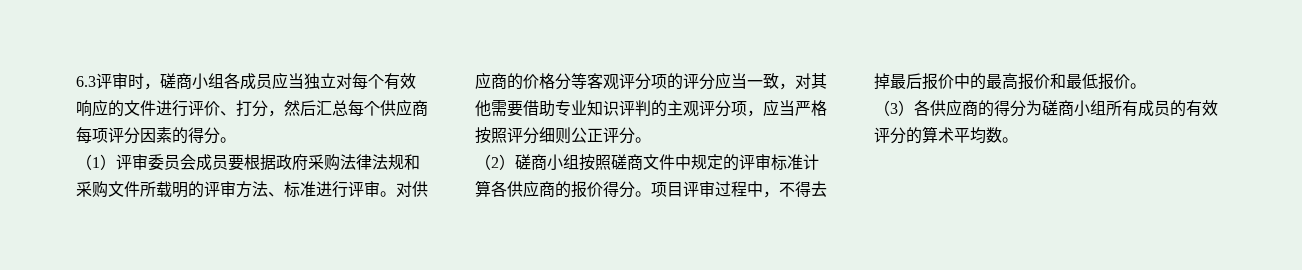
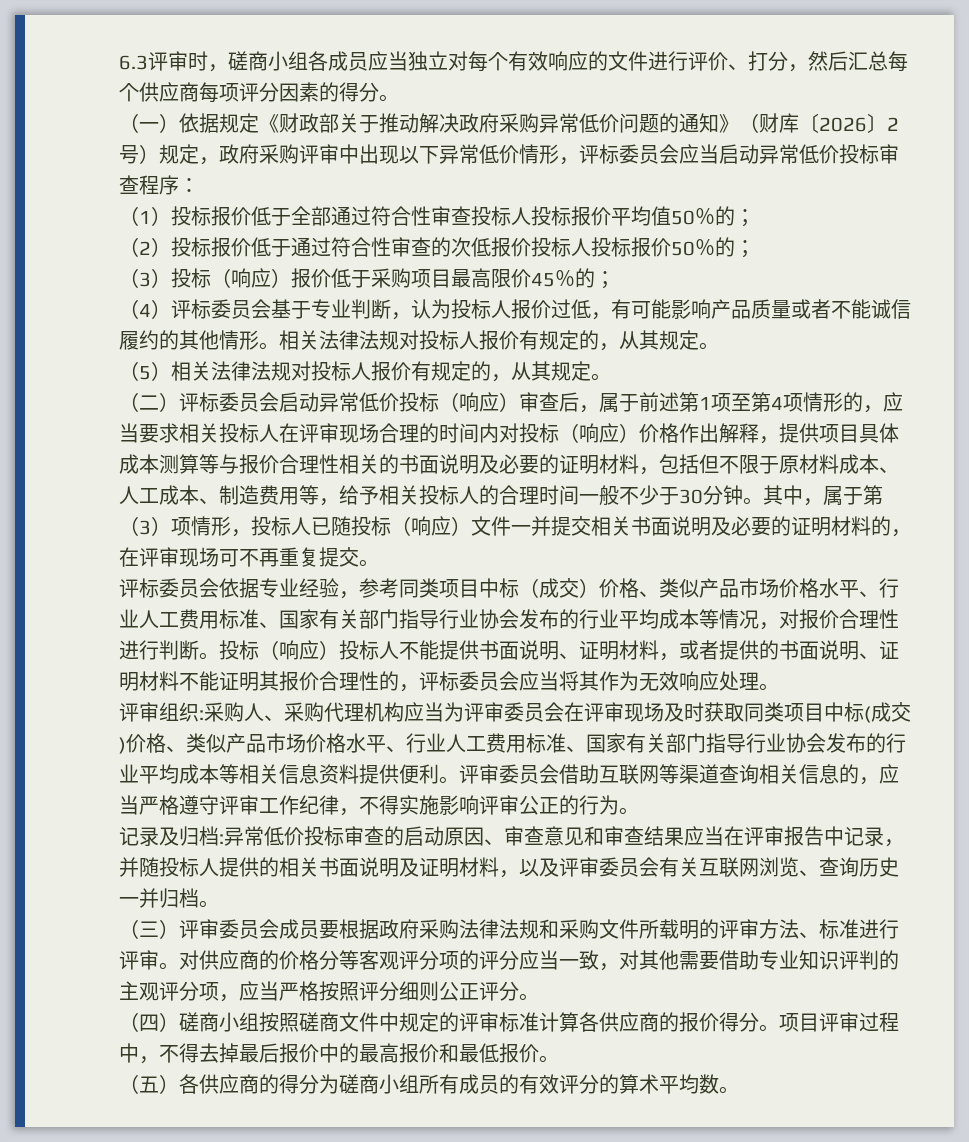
[92,157,100,168] 1 -> [139,113,899,133] [119,144,899,165] [119,175,199,195] [119,206,755,227] [119,237,755,258] [119,268,615,289] [119,299,911,320] [119,330,719,351] [119,361,611,382] [119,392,903,413] [119,423,899,444] [119,454,899,475] [119,485,883,506] [119,516,911,537] [119,547,379,567] [119,578,899,599] [119,609,899,630] [119,640,899,661] [119,671,779,692] [119,702,911,723] [119,733,906,754] [119,764,899,785] [119,795,639,816] [119,826,904,847] [119,857,899,878] [119,888,219,908] [119,919,159,939] 一）依据规定《财政部关于推动解决政府采购异常低价问题的通知》（财库〔2026〕2号）规定，政府采购评审中出现以下异常低价情形，评标委员会应当启动异常低价投标审查程序： // （1）投标报价低于全部通过符合性审查投标人投标报价平均值50％的； // （2）投标报价低于通过符合性审查的次低报价投标人投标报价50％的； // （3）投标（响应）报价低于采购项目最高限价45％的； // （4）评标委员会基于专业判断，认为投标人报价过低，有可能影响产品质量或者不能诚信履约的其他情形。相关法律法规对投标人报价有规定的，从其规定。 // （5）相关法律法规对投标人报价有规定的，从其规定。 // （二）评标委员会启动异常低价投标（响应）审查后，属于前述第1项至第4项情形的，应当要求相关投标人在评审现场合理的时间内对投标（响应）价格作出解释，提供项目具体成本测算等与报价合理性相关的书面说明及必要的证明材料，包括但不限于原材料成本、人工成本、制造费用等，给予相关投标人的合理时间一般不少于30分钟。其中，属于第（3）项情形，投标人已随投标（响应）文件一并提交相关书面说明及必要的证明材料的，在评审现场可不再重复提交。 // 评标委员会依据专业经验，参考同类项目中标（成交）价格、类似产品市场价格水平、行业人工费用标准、国家有关部门指导行业协会发布的行业平均成本等情况，对报价合理性进行判断。投标（响应）投标人不能提供书面说明、证明材料，或者提供的书面说明、证明材料不能证明其报价合理性的，评标委员会应当将其作为无效响应处理。 // 评审组织:采购人、采购代理机构应当为评审委员会在评审现场及时获取同类项目中标(成交)价格、类似产品市场价格水平、行业人工费用标准、国家有关部门指导行业协会发布的行业平均成本等相关信息资料提供便利。评审委员会借助互联网等渠道查询相关信息的，应当严格遵守评审工作纪律，不得实施影响评审公正的行为。 // 记录及归档:异常低价投标审查的启动原因、审查意见和审查结果应当在评审报告中记录，并随投标人提供的相关书面说明及证明材料，以及评审委员会有关互联网浏览、查询历史一并归档。 // （三
[491,157,499,168] 2 -> [139,1014,159,1032] 四
[890,103,898,114] 3 -> [139,1076,159,1093] 五

